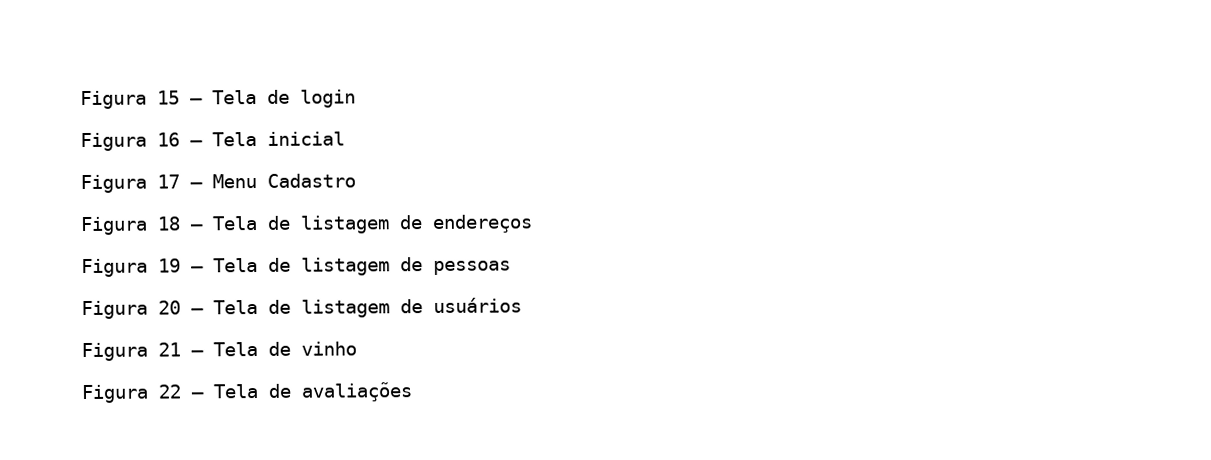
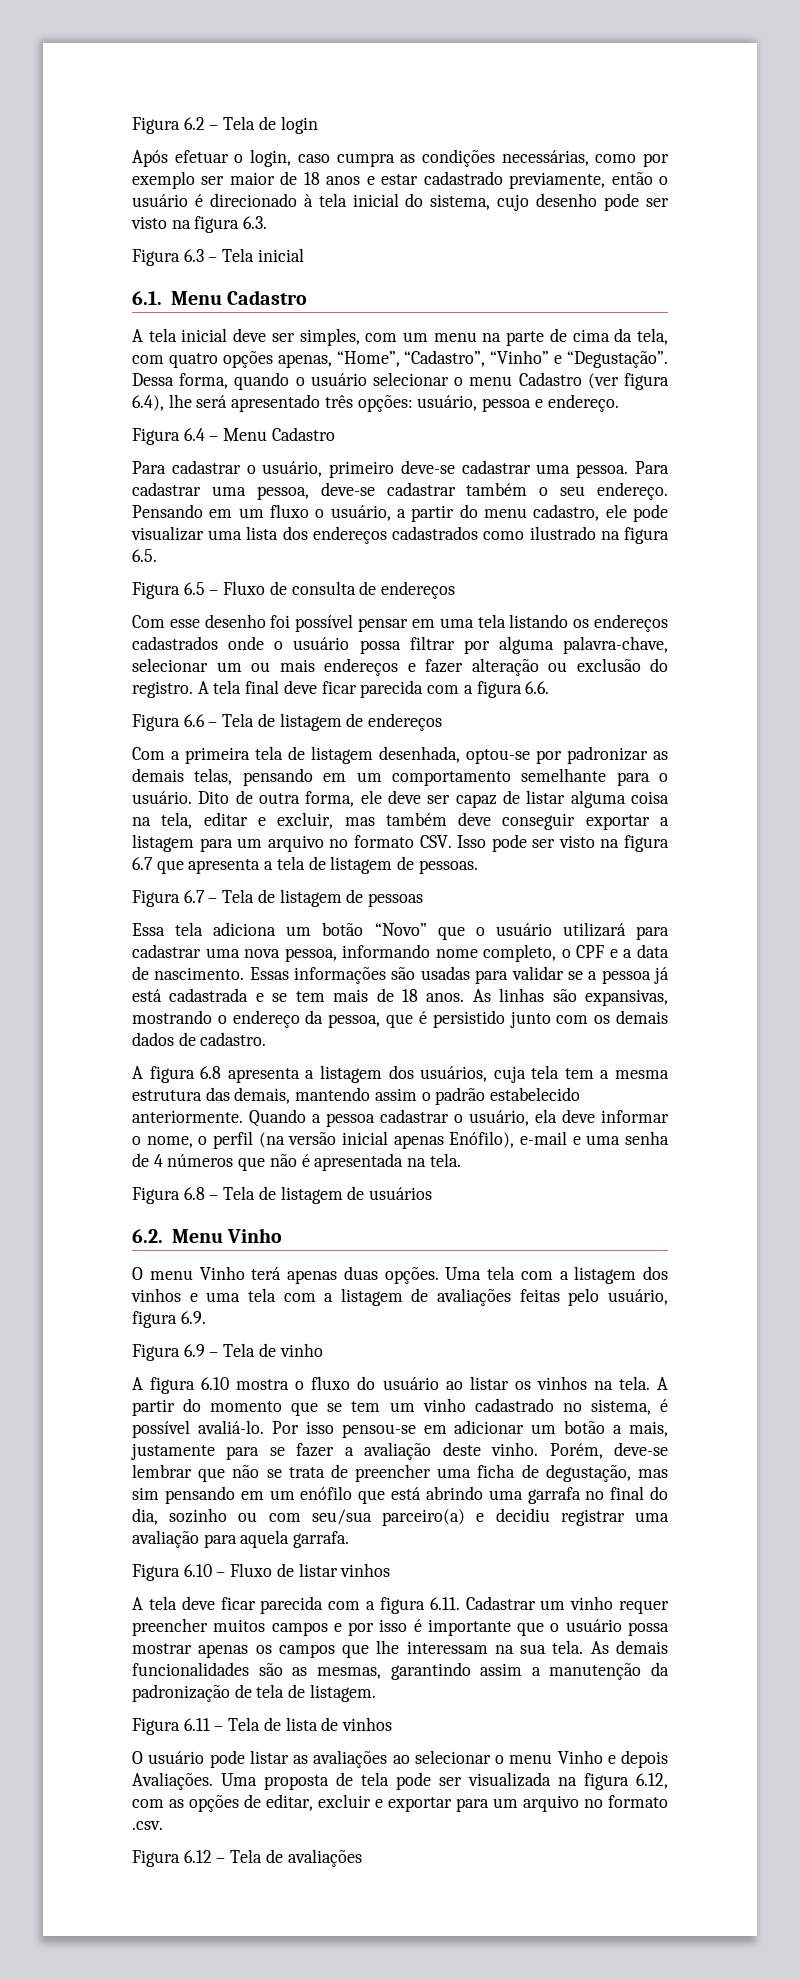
[80,90,180,110] Figura 15 -> [132,117,205,134] Figura 6.2
[80,132,180,152] // Figura 16 -> [132,149,669,167] [132,171,668,189] [132,193,670,211] [131,216,268,233] [132,249,204,266] // Após efetuar o login, caso cumpra as condições necessárias, como por exemplo ser maior de 18 anos e estar cadastrado previamente, então o usuário é direcionado à tela inicial do sistema, cujo desenho pode ser visto na figura 6.3. // Figura 6.3
[80,174,180,194] // Figura 17 -> [132,290,308,305] [132,328,669,346] [132,350,668,368] [132,372,669,390] [132,394,619,412] [132,428,205,445] // 6.1. Menu Cadastro // A tela inicial deve ser simples, com um menu na parte de cima da tela, com quatro opções apenas, “Home”, “Cadastro”, “Vinho” e “Degustação”. Dessa forma, quando o usuário selecionar o menu Cadastro (ver figura 6.4), lhe será apresentado três opções: usuário, pessoa e endereço. // Figura 6.4
[80,216,180,236] Figura 18 -> [132,460,669,478] [132,482,668,500] [132,504,668,522] [131,526,669,544] [132,549,157,562] [132,581,456,599] [132,614,668,632] [132,636,668,654] [132,658,668,676] [132,680,550,698] [132,714,205,731] Para cadastrar o usuário, primeiro deve-se cadastrar uma pessoa. Para cadastrar uma pessoa, deve-se cadastrar também o seu endereço. Pensando em um fluxo o usuário, a partir do menu cadastro, ele pode visualizar uma lista dos endereços cadastrados como ilustrado na figura 6.5. // Figura 6.5 – Fluxo de consulta de endereços // Com esse desenho foi possível pensar em uma tela listando os endereços cadastrados onde o usuário possa filtrar por alguma palavra-chave, selecionar um ou mais endereços e fazer alteração ou exclusão do registro. A tela final deve ficar parecida com a figura 6.6. // Figura 6.6
[81,258,181,278] // Figura 19 -> [132,746,668,764] [132,768,668,786] [132,790,669,808] [132,812,669,830] [132,834,669,852] [132,856,478,874] [132,890,205,907] // Com a primeira tela de listagem desenhada, optou-se por padronizar as demais telas, pensando em um comportamento semelhante para o usuário. Dito de outra forma, ele deve ser capaz de listar alguma coisa na tela, editar e excluir, mas também deve conseguir exportar a listagem para um arquivo no formato CSV. Isso pode ser visto na figura 6.7 que apresenta a tela de listagem de pessoas. // Figura 6.7
[81,300,181,320] // Figura 20 -> [132,922,670,940] [132,944,669,962] [132,966,670,984] [132,988,669,1006] [132,1010,668,1028] [132,1032,267,1046] [132,1065,669,1083] [132,1087,581,1105] [132,1109,669,1127] [132,1131,669,1149] [132,1153,461,1171] [132,1187,205,1204] // Essa tela adiciona um botão “Novo” que o usuário utilizará para cadastrar uma nova pessoa, informando nome completo, o CPF e a data de nascimento. Essas informações são usadas para validar se a pessoa já está cadastrada e se tem mais de 18 anos. As linhas são expansivas, mostrando o endereço da pessoa, que é persistido junto com os demais dados de cadastro. // A figura 6.8 apresenta a listagem dos usuários, cuja tela tem a mesma estrutura das demais, mantendo assim o padrão estabelecido anteriormente. Quando a pessoa cadastrar o usuário, ela deve informar o nome, o perfil (na versão inicial apenas Enófilo), e-mail e uma senha de 4 números que não é apresentada na tela. // Figura 6.8
[81,342,181,362] // Figura 21 -> [132,1228,283,1243] [132,1266,668,1284] [131,1288,668,1306] [132,1311,206,1328] [132,1344,205,1361] // 6.2. Menu Vinho // O menu Vinho terá apenas duas opções. Uma tela com a listagem dos vinhos e uma tela com a listagem de avaliações feitas pelo usuário, figura 6.9. // Figura 6.9
[81,384,181,404] Figura 22 -> [132,1376,668,1394] [132,1398,668,1416] [132,1420,668,1438] [131,1442,669,1460] [132,1464,668,1482] [132,1486,668,1504] [132,1508,669,1526] [132,1530,350,1548] [132,1563,391,1581] [132,1596,669,1614] [132,1618,669,1636] [132,1640,668,1658] [132,1662,669,1680] [132,1684,376,1702] [132,1717,393,1735] [132,1750,668,1768] [132,1772,668,1790] [132,1794,668,1812] [132,1821,163,1830] [132,1850,212,1867] A figura 6.10 mostra o fluxo do usuário ao listar os vinhos na tela. A partir do momento que se tem um vinho cadastrado no sistema, é possível avaliá-lo. Por isso pensou-se em adicionar um botão a mais, justamente para se fazer a avaliação deste vinho. Porém, deve-se lembrar que não se trata de preencher uma ficha de degustação, mas sim pensando em um enófilo que está abrindo uma garrafa no final do dia, sozinho ou com seu/sua parceiro(a) e decidiu registrar uma avaliação para aquela garrafa. // Figura 6.10 – Fluxo de listar vinhos // A tela deve ficar parecida com a figura 6.11. Cadastrar um vinho requer preencher muitos campos e por isso é importante que o usuário possa mostrar apenas os campos que lhe interessam na sua tela. As demais funcionalidades são as mesmas, garantindo assim a manutenção da padronização de tela de listagem. // Figura 6.11 – Tela de lista de vinhos // O usuário pode listar as avaliações ao selecionar o menu Vinho e depois Avaliações. Uma proposta de tela pode ser visualizada na figura 6.12, com as opções de editar, excluir e exportar para um arquivo no formato .csv. // Figura 6.12

